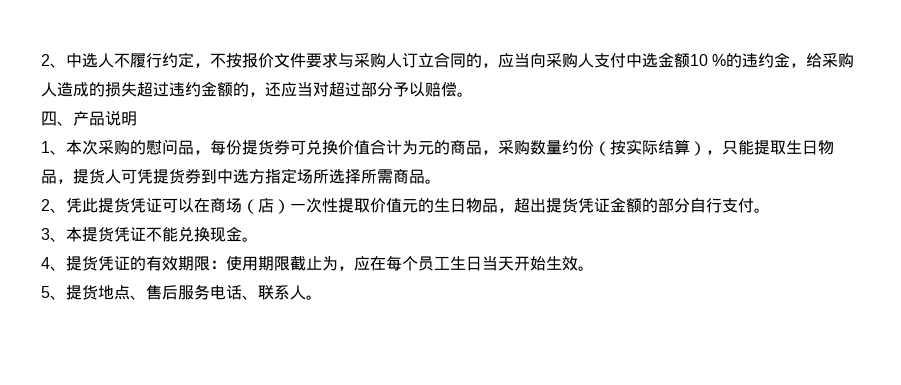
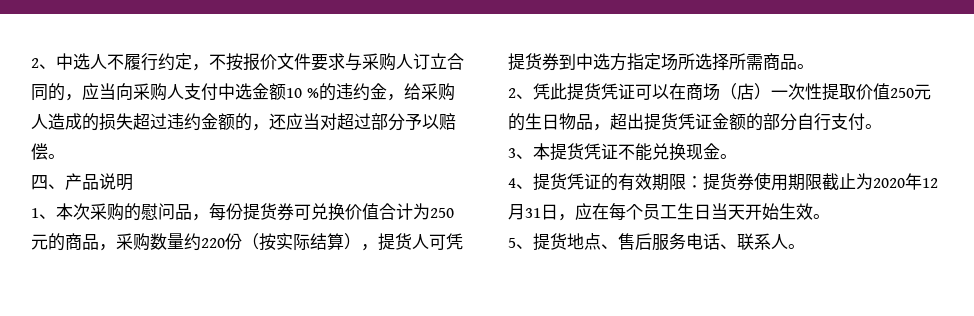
(418, 147) none -> [430,208,454,218] 250
(578, 147) none -> [201,238,225,248] 220
[722,140,834,155] [41,169,73,184] 只能提取生日物品， -> (378, 247) none
(402, 205) none -> [890,88,914,98] 250
(226, 264) none -> [703,173,754,191] 提货券
(338, 263) none -> [873,173,938,190] [508,204,558,220] 2020年12月31日

